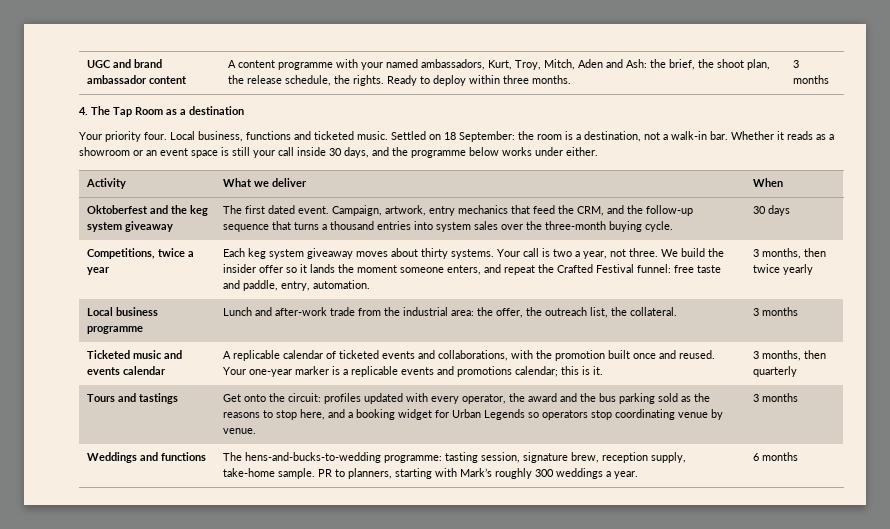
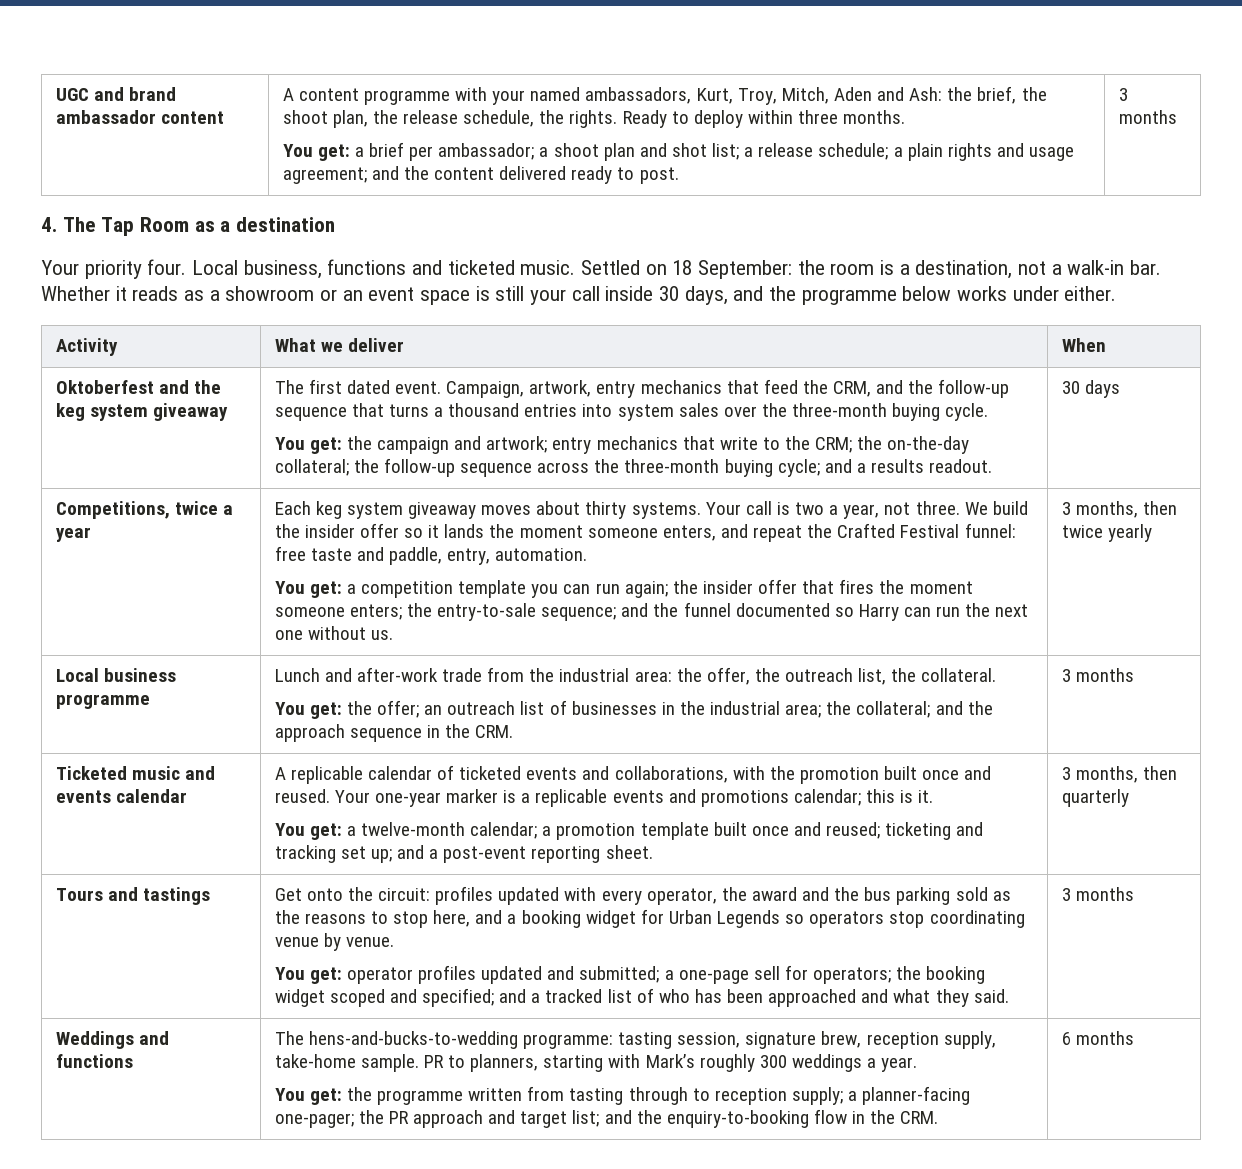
(571, 79) none -> [282,142,1075,161] [282,166,679,184] // You get: a brief per ambassador; a shoot plan and shot list; a release schedule; a plain rights and usage agreement; and the content delivered ready to post.
(673, 226) none -> [274,436,970,454] [274,458,993,477] // You get: the campaign and artwork; entry mechanics that write to the CRM; the on-the-day collateral; the follow-up sequence across the three-month buying cycle; and a results readout.
(370, 284) none -> [274,579,973,598] [274,602,1029,621] [274,626,393,640] // You get: a competition template you can run again; the insider offer that fires the moment someone enters; the entry-to-sale sequence; and the funnel documented so Harry can run the next one without us.
(677, 311) none -> [274,700,993,719] [274,724,514,742] // You get: the offer; an outreach list of businesses in the industrial area; the collateral; and the approach sequence in the CRM.
(603, 370) none -> [274,822,984,840] [274,845,653,863] // You get: a twelve-month calendar; a promotion template built once and reused; ticketing and tracking set up; and a post-event reporting sheet.
(256, 431) none -> [274,965,986,984] [274,988,1009,1007] // You get: operator profiles updated and submitted; a one-page sell for operators; the booking widget scoped and specified; and a tracked list of who has been approached and what they said.
(638, 475) none -> [274,1086,971,1105] [274,1109,939,1128] // You get: the programme written from tasting through to reception supply; a planner-facing one-pager; the PR approach and target list; and the enquiry-to-booking flow in the CRM.

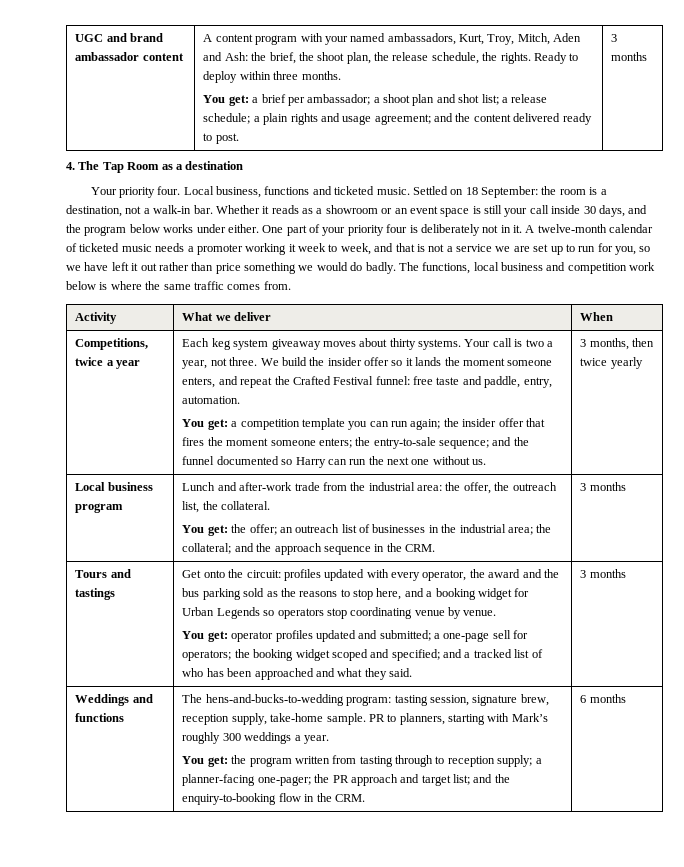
[363,90,450,105] programme -> [255,35,298,45] program
[801,289,897,305] programme -> [84,226,127,236] program
(1117, 293) none -> [262,224,654,236] [66,243,651,255] [66,262,656,274] [66,281,291,290] One part of your priority four is deliberately not in it. A twelve-month calendar of ticketed music needs a promoter working it week to week, and that is not a service we are set up to run for you, so we have left it out rather than price something we would do badly. The functions, local business and competition work below is where the same traffic comes from.
[55,380,221,394] [55,403,228,421] [274,379,1010,398] [274,403,989,421] [274,436,970,454] [274,458,993,477] [1061,380,1120,398] // Oktoberfest and the keg system giveaway | The first dated event. Campaign, artwork, entry mechanics that feed the CRM, and the follow-up sequence that turns a thousand entries into system sales over the three-month buying cycle. // You get: the campaign and artwork; entry mechanics that write to the CRM; the on-the-day collateral; the follow-up sequence across the three-month buying cycle; and a results readout. | 30 days -> (614, 316) none
[55,694,150,709] programme -> [75,503,124,513] program
[55,766,215,780] [55,789,187,803] [274,765,992,784] [274,789,934,807] [274,822,984,840] [274,845,653,863] [1061,766,1177,783] [1061,789,1129,807] // Ticketed music and events calendar | A replicable calendar of ticketed events and collaborations, with the promotion built once and reused. Your one-year marker is a replicable events and promotions calendar; this is it. // You get: a twelve-month calendar; a promotion template built once and reused; ticketing and tracking set up; and a post-event reporting sheet. | 3 months, then quarterly -> (626, 486) none
[522,1034,613,1049] programme: -> [346,696,392,706] program:
[377,1090,464,1105] programme -> [249,757,292,767] program

